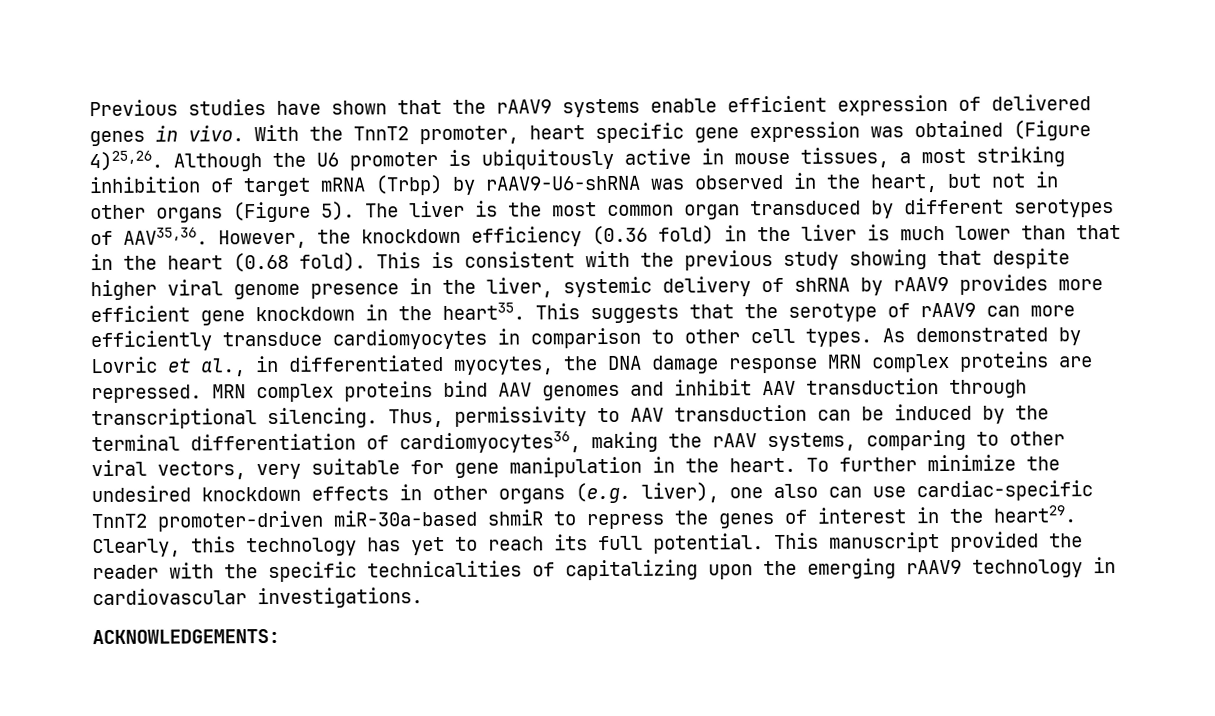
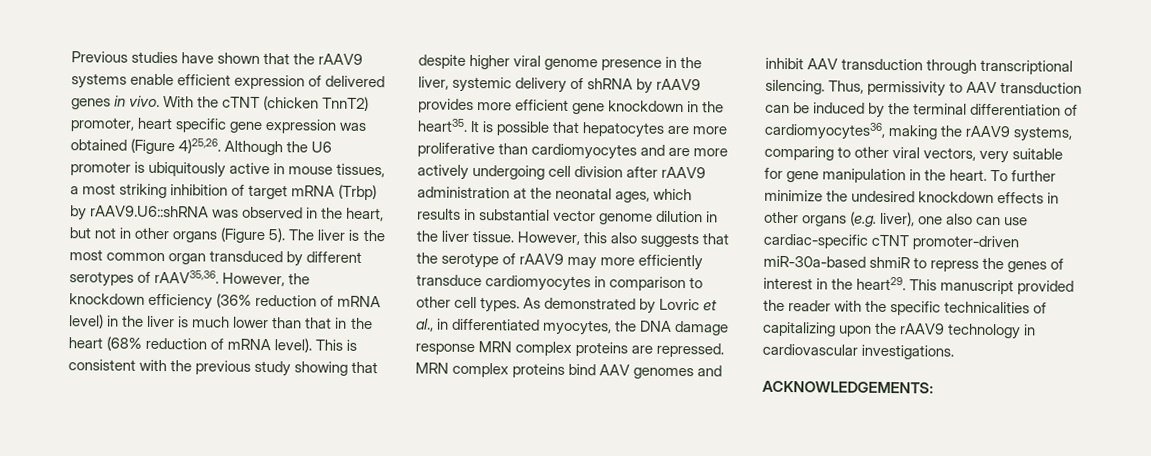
[353,126,409,141] TnnT2 -> [222,95,370,112] cTNT (chicken TnnT2)
[485,175,641,191] rAAV9-U6-shRNA -> [90,205,210,218] rAAV9.U6::shRNA
[123,227,208,245] AAV35,36. -> [154,269,220,284] rAAV35,36.
[592,225,714,246] (0.36 fold) -> [216,293,382,308] [69,314,104,329] (36% reduction of mRNA level)
[233,252,366,273] (0.68 fold). -> [106,336,313,353] (68% reduction of mRNA level).
[535,303,580,320] This -> [470,120,728,138] [417,142,729,160] [417,164,707,180] [417,186,693,203] [417,208,719,225] [416,230,638,246] It is possible that hepatocytes are more proliferative than cardiomyocytes and are more actively undergoing cell division after rAAV9 administration at the neonatal ages, which results in substantial vector genome dilution in the liver tissue. However, this also
[986,305,1020,317] can -> [567,256,598,270] may
[712,433,757,448] rAAV -> [965,125,1011,138] rAAV9
[91,513,147,529] TnnT2 -> [871,234,910,247] cTNT
[92,533,764,558] Clearly, this technology has yet to reach its full potential. -> (907, 283) none
[807,558,896,579] emerging -> (898, 328) none

